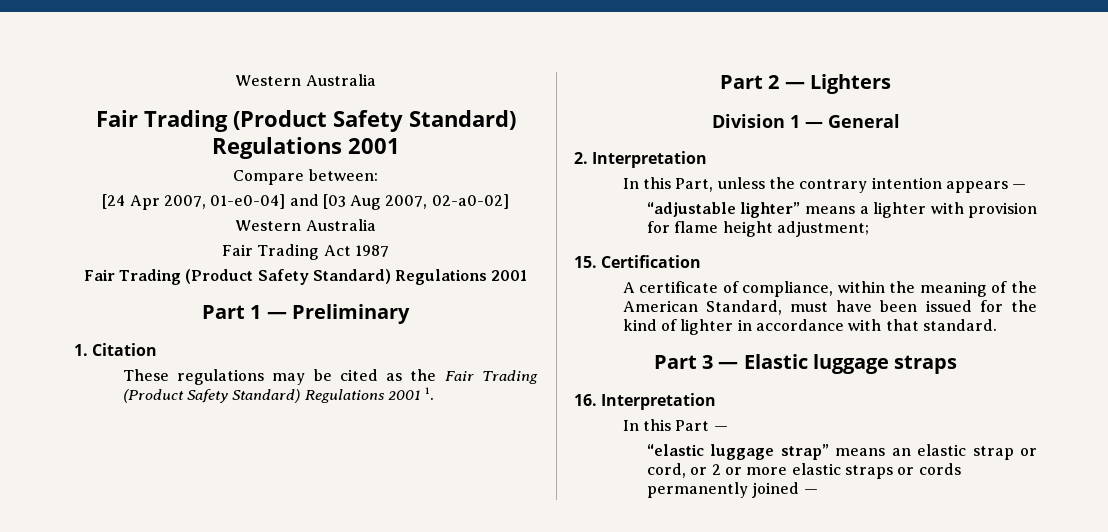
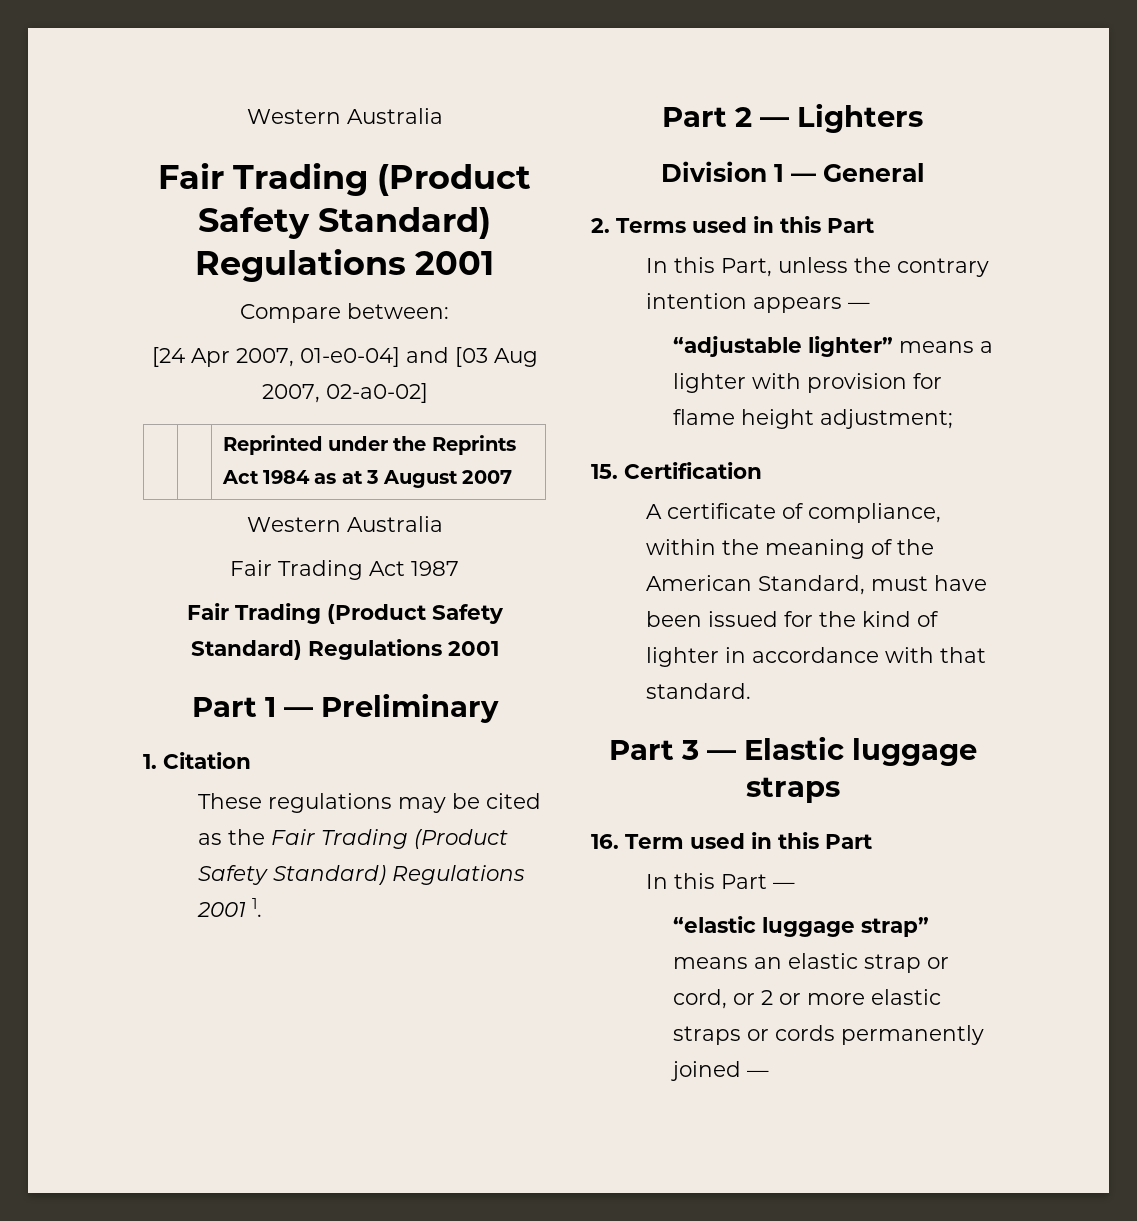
(509, 201) none -> [222,435,516,455] [221,470,513,488] // | | Reprinted under the Reprints Act 1984 as at 3 August 2007
[592,151,708,168] Interpretation -> [616,216,874,233] Terms used in this Part
[601,393,717,410] Interpretation -> [625,832,872,849] Term used in this Part

